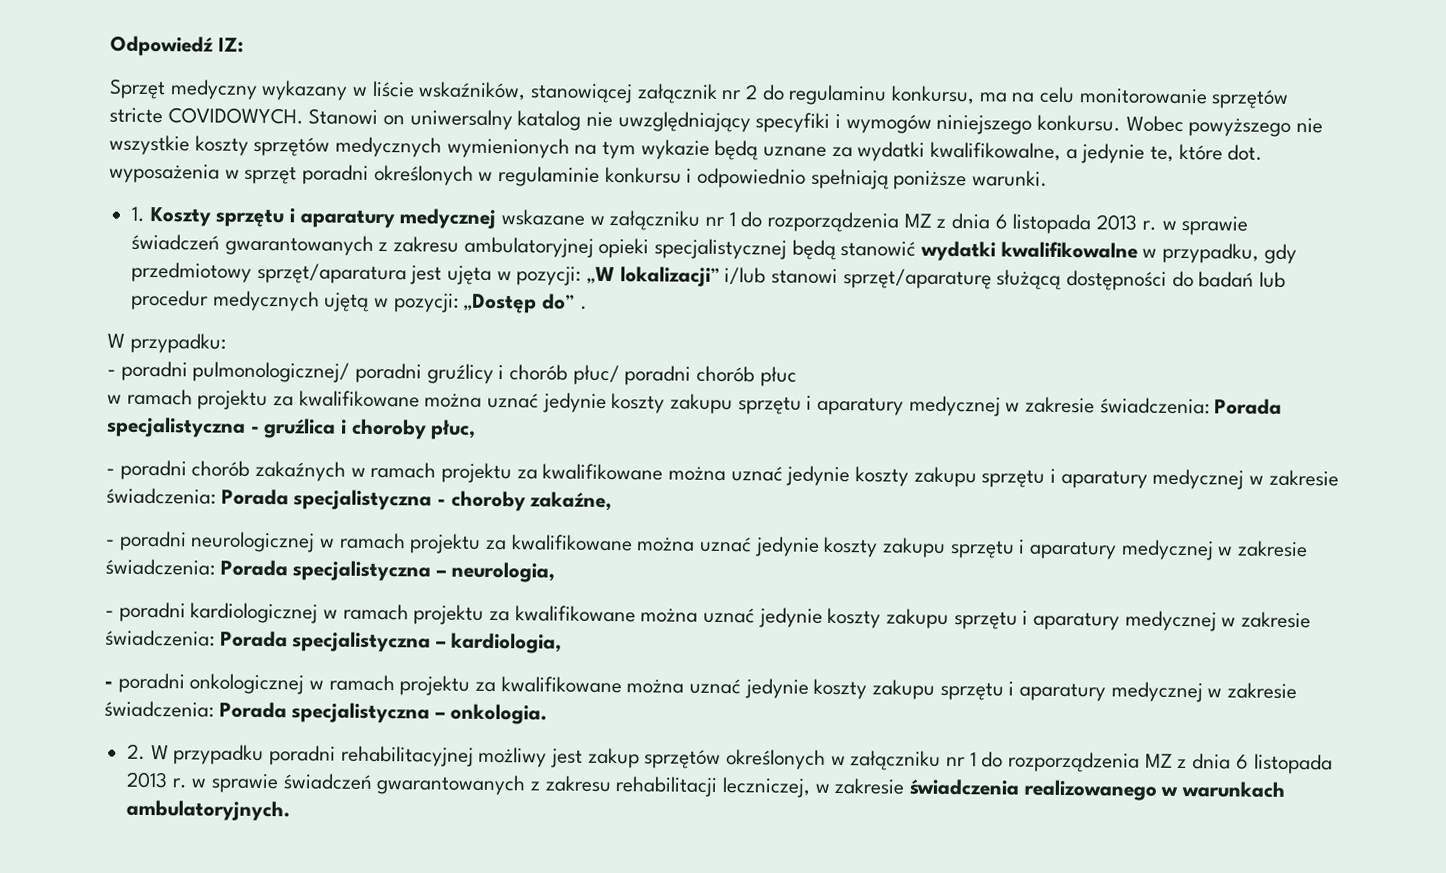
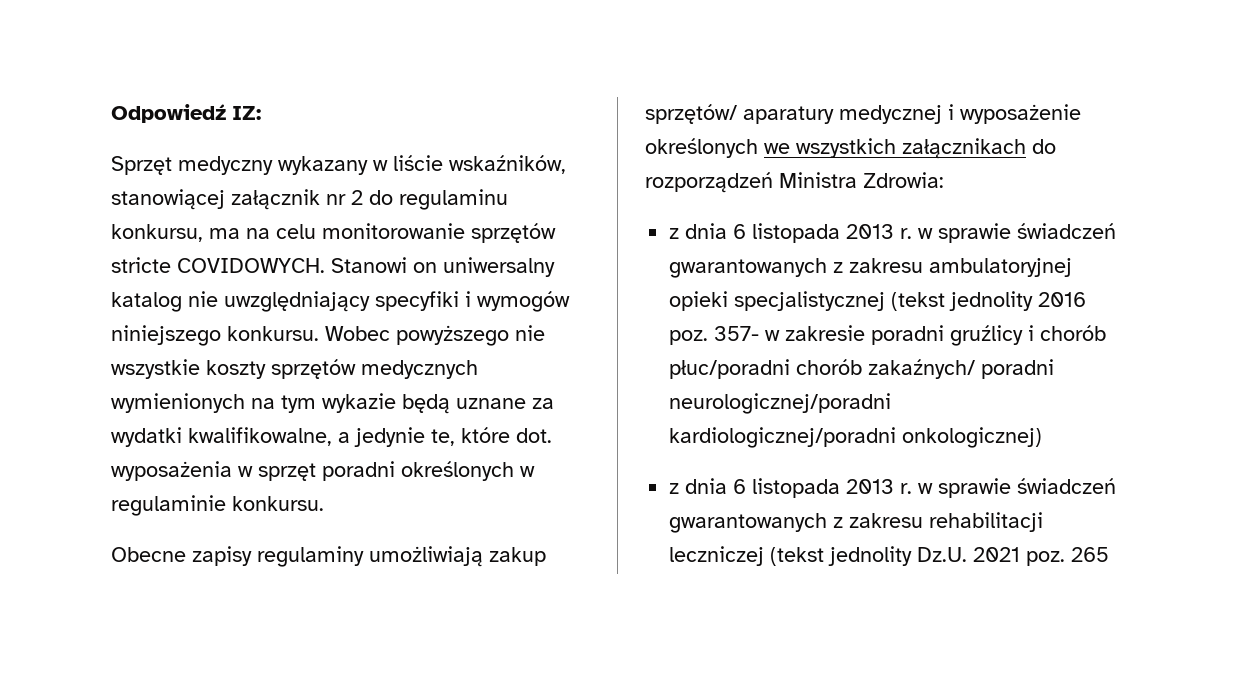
[604,166,1049,191] [131,206,932,233] konkursu i odpowiednio spełniają poniższe warunki. // 1. Koszty sprzętu i aparatury medycznej wskazane w załączniku nr 1 do rozporządzenia MZ -> [232,496,324,511] [111,546,546,567] [645,104,1081,124] [645,138,1056,159] [645,172,944,193] konkursu. // Obecne zapisy regulaminy umożliwiają zakup sprzętów/ aparatury medycznej i wyposażenie określonych we wszystkich załącznikach do rozporządzeń Ministra Zdrowia: //
[791,239,1297,264] [131,261,1287,291] [131,289,588,314] [107,332,226,354] [107,360,797,387] [107,388,1283,417] [106,416,477,440] [106,459,1339,490] [106,487,613,512] [106,530,1309,561] [105,558,555,583] [105,601,1312,632] [105,629,562,654] [104,672,1298,703] [104,700,547,725] [127,743,1173,773] będą stanowić wydatki kwalifikowalne w przypadku, gdy przedmiotowy sprzęt/aparatura jest ujęta w pozycji: „W lokalizacji” i/lub stanowi sprzęt/aparaturę służącą dostępności do badań lub procedur medycznych ujętą w pozycji: „Dostęp do” . // W przypadku: // - poradni pulmonologicznej/ poradni gruźlicy i chorób płuc/ poradni chorób płuc // w ramach projektu za kwalifikowane można uznać jedynie koszty zakupu sprzętu i aparatury medycznej w zakresie świadczenia: Porada specjalistyczna - gruźlica i choroby płuc, // - poradni chorób zakaźnych w ramach projektu za kwalifikowane można uznać jedynie koszty zakupu sprzętu i aparatury medycznej w zakresie świadczenia: Porada specjalistyczna - choroby zakaźne, // - poradni neurologicznej w ramach projektu za kwalifikowane można uznać jedynie koszty zakupu sprzętu i aparatury medycznej w zakresie świadczenia: Porada specjalistyczna – neurologia, // - poradni kardiologicznej w ramach projektu za kwalifikowane można uznać jedynie koszty zakupu sprzętu i aparatury medycznej w zakresie świadczenia: Porada specjalistyczna – kardiologia, // - poradni onkologicznej w ramach projektu za kwalifikowane można uznać jedynie koszty zakupu sprzętu i aparatury medycznej w zakresie świadczenia: Porada specjalistyczna – onkologia. // 2. W przypadku poradni rehabilitacyjnej możliwy jest zakup sprzętów określonych w załączniku nr 1 do rozporządzenia MZ -> [891,291,1087,311] [669,325,1107,346] [669,359,1055,379] [669,393,892,414] [669,427,1043,448] (tekst jednolity 2016 poz. 357- w zakresie poradni gruźlicy i chorób płuc/poradni chorób zakaźnych/ poradni neurologicznej/poradni kardiologicznej/poradni onkologicznej) //
[722,777,1287,801] [126,799,291,822] leczniczej, w zakresie świadczenia realizowanego w warunkach ambulatoryjnych. -> [669,546,1110,566] leczniczej (tekst jednolity Dz.U. 2021 poz. 265

